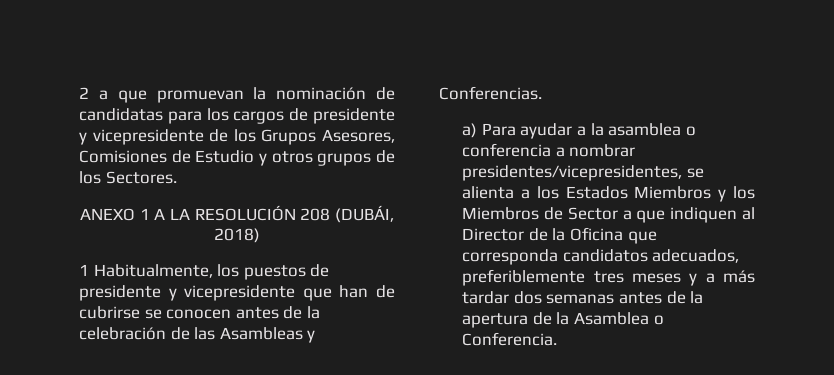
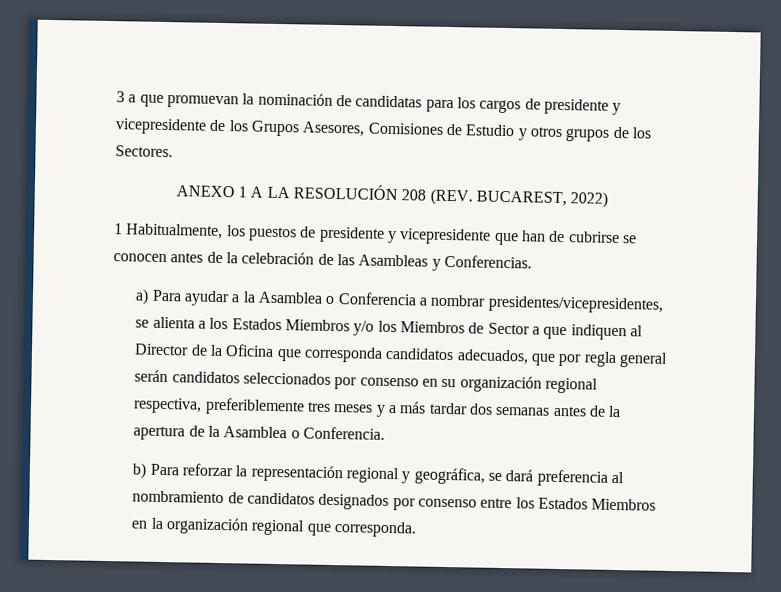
[79,87,89,99] 2 -> [116,91,125,103] 3
[334,205,394,223] [214,228,260,243] (DUBÁI, 2018) -> [429,188,609,208] (REV. BUCAREST, 2022)
[608,123,696,136] [462,143,552,157] asamblea o conferencia -> [258,291,417,306] Asamblea o Conferencia
[718,189,727,202] y -> [353,320,375,336] y/o
(740, 256) none -> [531,351,669,368] [134,369,599,394] [133,397,203,414] que por regla general serán candidatos seleccionados por consenso en su organización regional respectiva,
(558, 339) none -> [132,462,625,487] [132,490,657,511] [131,517,418,538] // b) Para reforzar la representación regional y geográfica, se dará preferencia al nombramiento de candidatos designados por consenso entre los Estados Miembros en la organización regional que corresponda.

